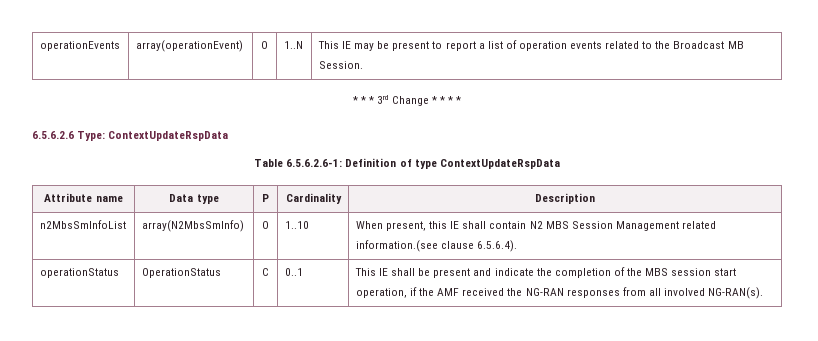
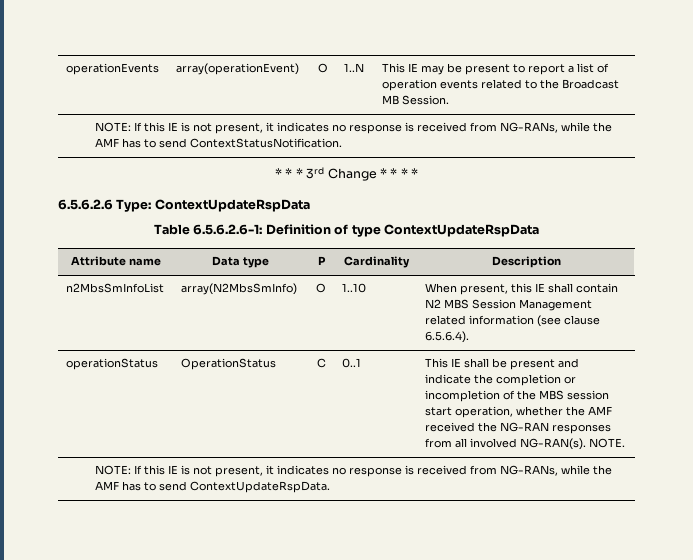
(363, 65) none -> [95,122,613,134] [95,138,343,148] // NOTE: If this IE is not present, it indicates no response is received from NG-RANs, while the AMF has to send ContextStatusNotification.
[355,240,438,252] information.(see -> [469,315,562,327] information (see
(611, 273) none -> [564,376,577,384] [425,390,501,402] or incompletion
[409,287,417,296] if -> [516,406,564,416] whether
(764, 293) none -> [589,438,626,448] [95,465,613,477] [95,481,331,493] NOTE. // NOTE: If this IE is not present, it indicates no response is received from NG-RANs, while the AMF has to send ContextUpdateRspData.

